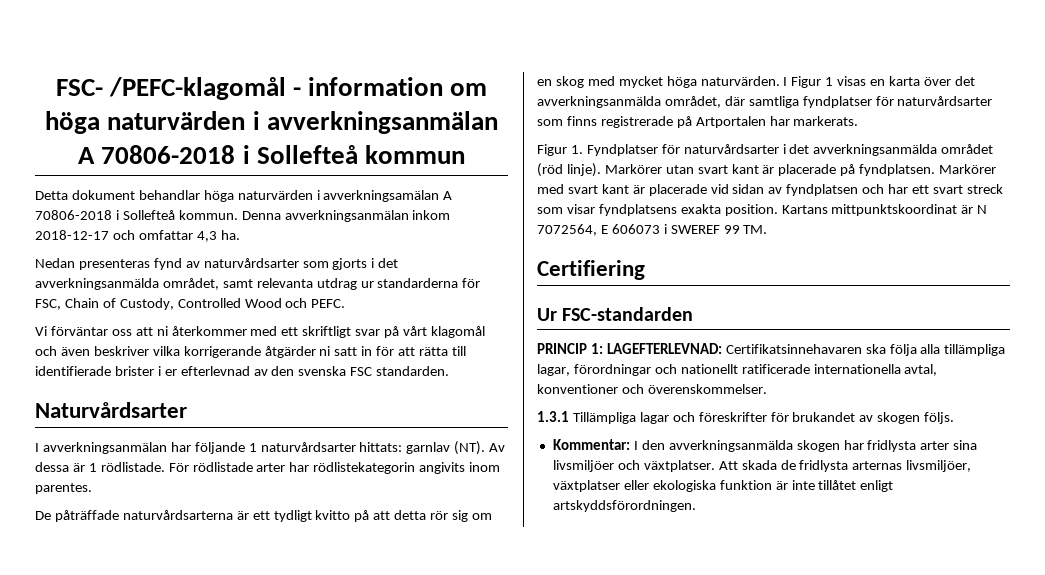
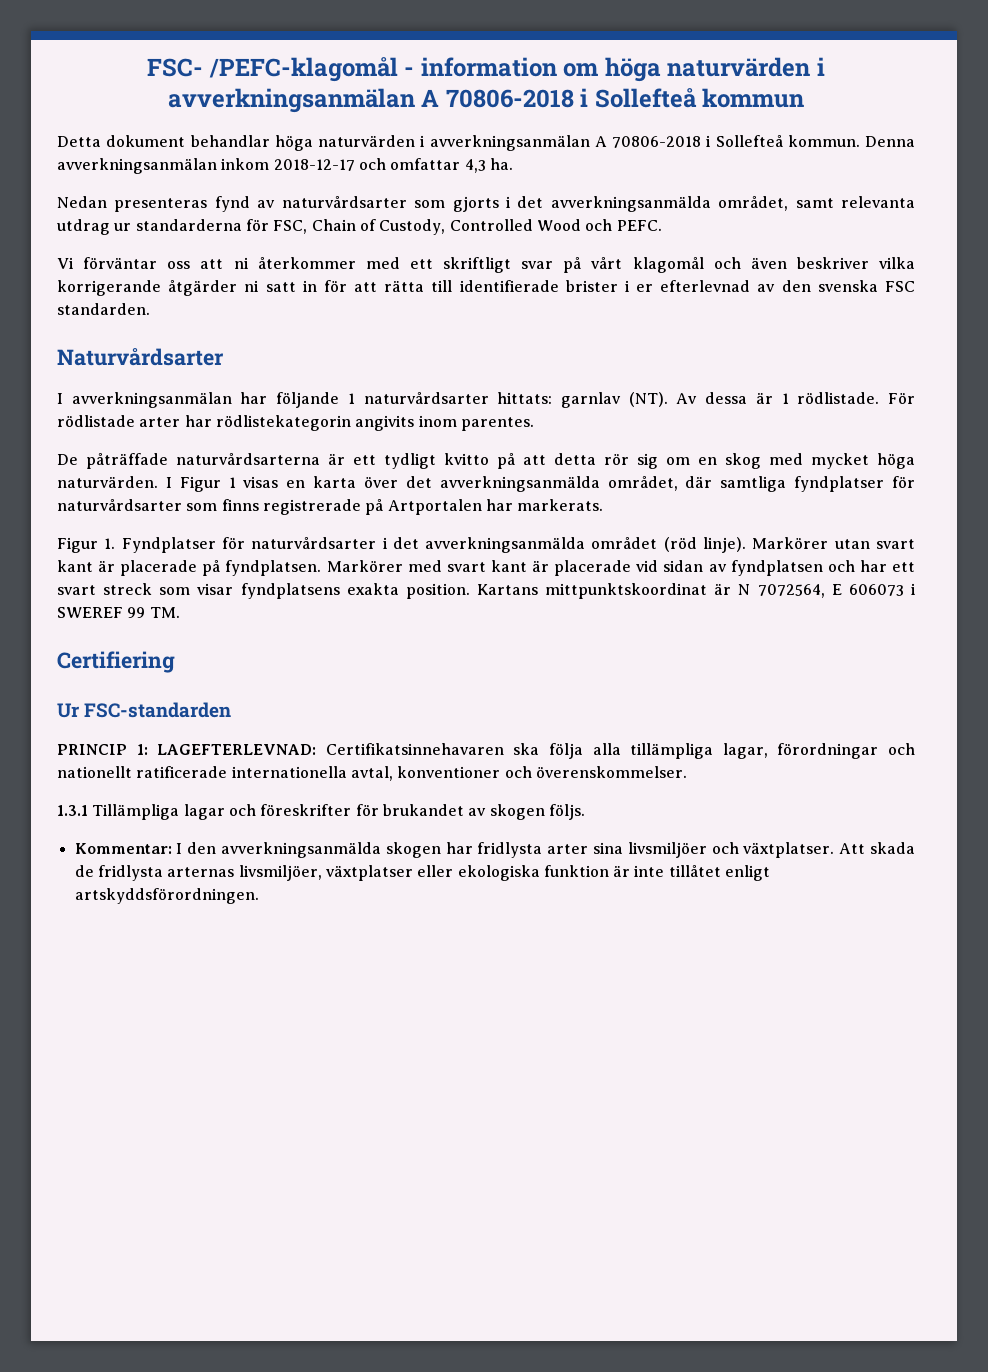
[323,190,440,202] avverkningsamälan -> [429,135,590,151] avverkningsanmälan

